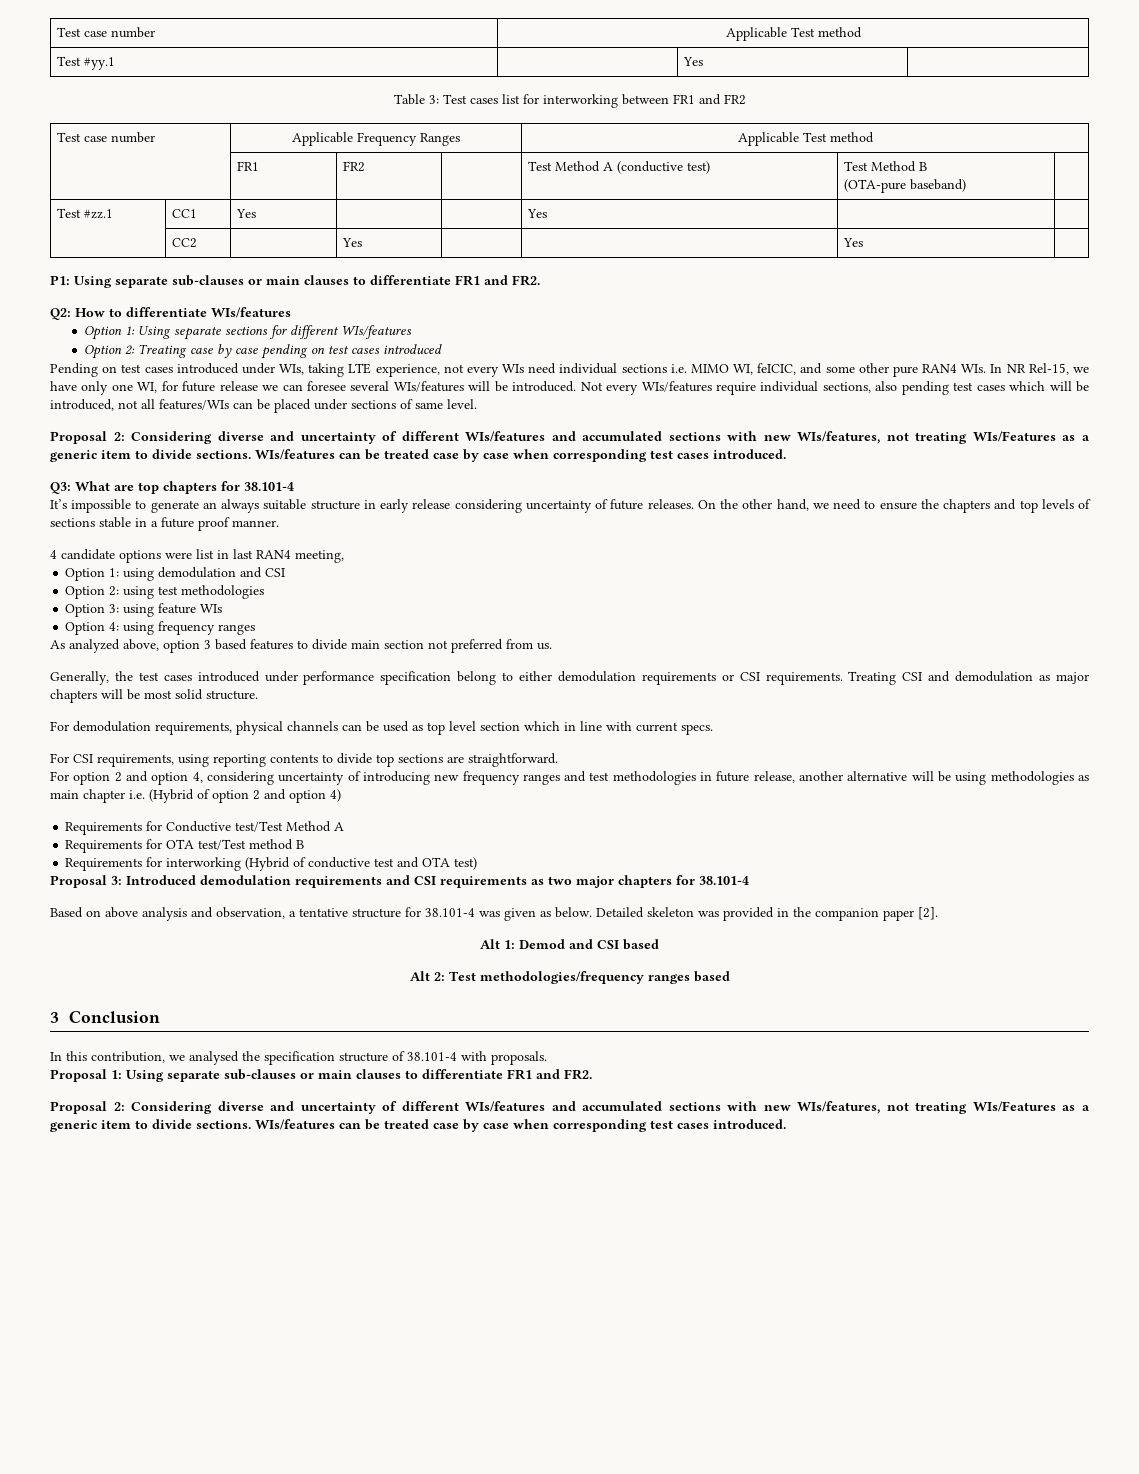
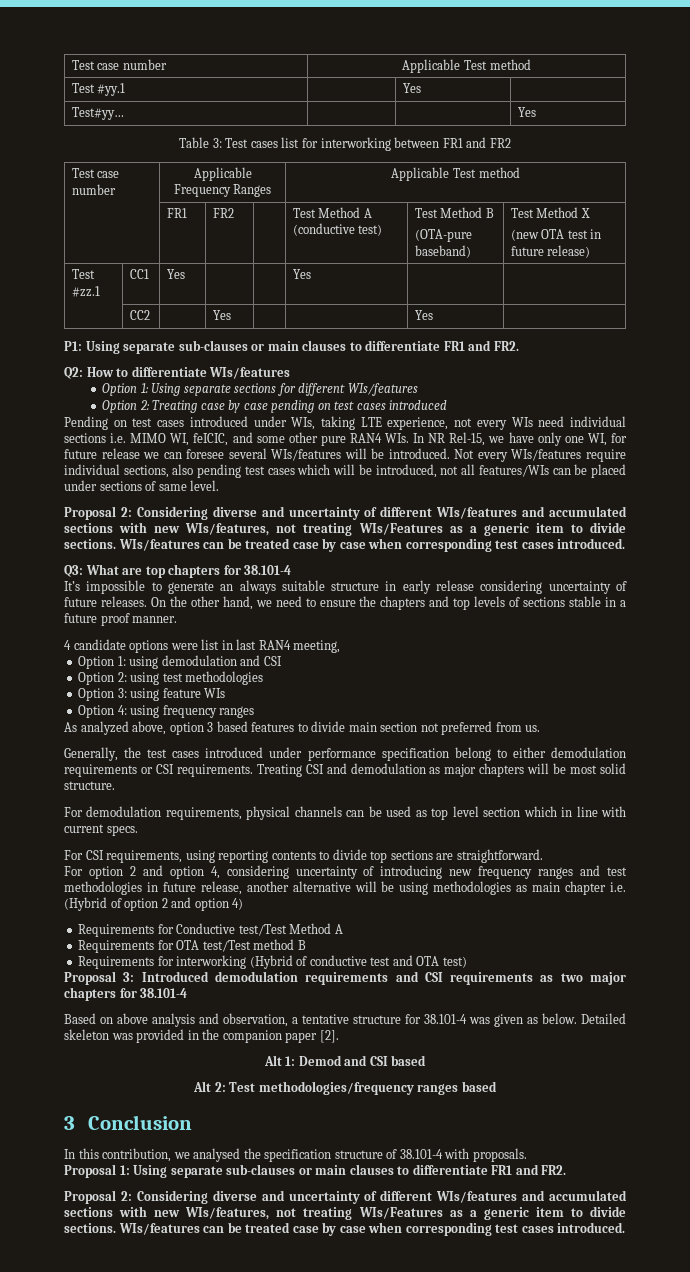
(704, 61) none -> [71,107,124,120] [517,107,536,117] // Test#yy… | | | Yes
(967, 185) none -> [510,207,590,218] [510,229,602,241] [510,245,591,258] Test Method X // (new OTA test in future release)

